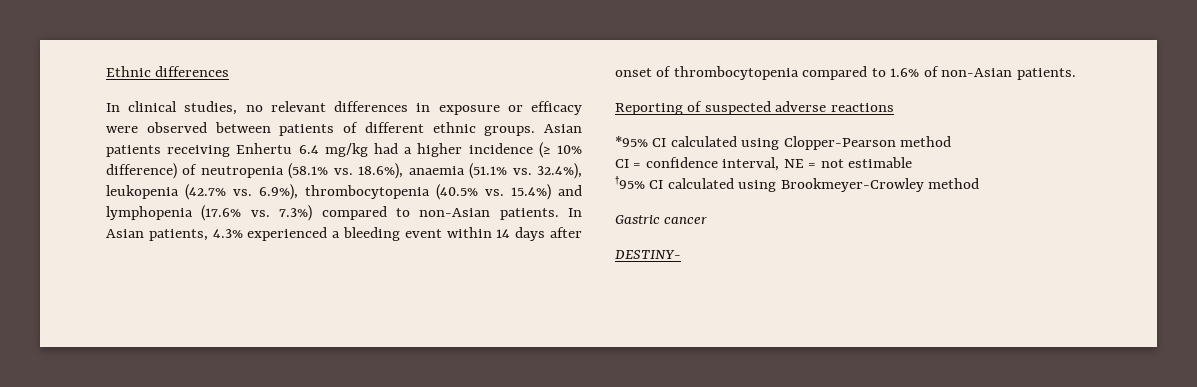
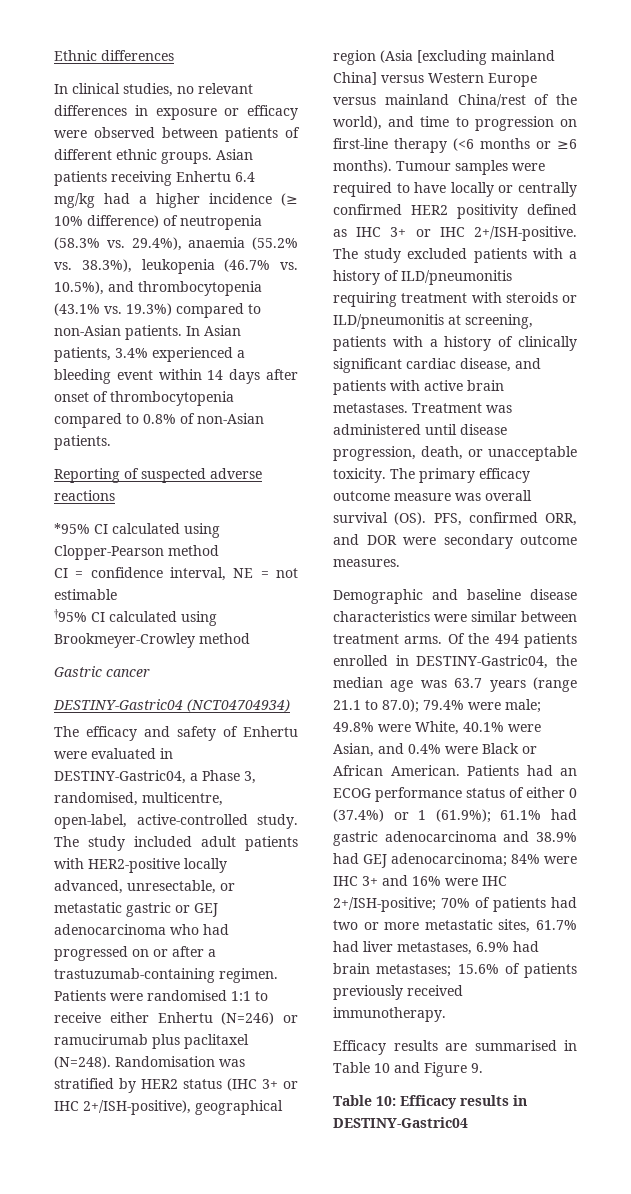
[288,163,583,179] [106,184,582,200] [106,205,313,221] (58.1% vs. 18.6%), anaemia (51.1% vs. 32.4%), leukopenia (42.7% vs. 6.9%), thrombocytopenia (40.5% vs. 15.4%) and lymphopenia (17.6% vs. 7.3%) -> [54,237,298,251] [54,259,298,274] [54,281,262,296] [54,303,172,316] (58.3% vs. 29.4%), anaemia (55.2% vs. 38.3%), leukopenia (46.7% vs. 10.5%), and thrombocytopenia (43.1% vs. 19.3%)
[212,229,243,238] 4.3% -> [115,348,148,358] 3.4%
[890,68,920,77] 1.6% -> [143,414,176,424] 0.8%
[615,250,681,259] DESTINY- -> [53,699,290,712] [54,726,298,741] [54,748,173,759] [54,770,256,784] [54,792,223,806] [54,814,298,829] [54,836,298,851] [54,858,227,873] [54,880,235,894] [54,902,218,917] [54,924,229,935] [54,946,216,961] [54,968,278,983] [54,990,268,1001] [54,1012,298,1025] [54,1034,249,1049] [54,1056,245,1069] [54,1078,298,1093] [54,1100,283,1115] [333,50,555,65] [333,72,537,87] [333,94,577,107] [333,116,577,131] [333,138,577,153] [333,160,545,175] [333,182,577,197] [333,204,577,219] [333,226,577,241] [333,248,577,263] [333,270,512,285] [333,292,577,307] [333,314,533,329] [333,336,577,351] [333,358,541,373] [333,380,504,395] [333,403,512,413] [333,424,507,435] [333,446,577,461] [333,468,530,483] [333,490,532,501] [333,512,577,526] [333,534,577,549] [333,559,400,567] [333,589,577,604] [333,611,577,622] [333,633,577,648] [333,655,577,669] [333,677,577,692] [333,699,541,713] [333,721,541,735] [333,743,537,757] [333,765,577,776] [333,787,577,802] [333,809,577,823] [333,831,577,846] [333,853,577,868] [333,875,507,886] [333,897,577,912] [333,919,577,933] [333,941,539,955] [333,963,577,978] [333,985,463,1000] [333,1007,446,1022] [333,1040,577,1055] [333,1062,483,1077] [333,1095,527,1109] [333,1117,468,1128] DESTINY-Gastric04 (NCT04704934) // The efficacy and safety of Enhertu were evaluated in DESTINY-Gastric04, a Phase 3, randomised, multicentre, open-label, active-controlled study. The study included adult patients with HER2-positive locally advanced, unresectable, or metastatic gastric or GEJ adenocarcinoma who had progressed on or after a trastuzumab-containing regimen. Patients were randomised 1:1 to receive either Enhertu (N=246) or ramucirumab plus paclitaxel (N=248). Randomisation was stratified by HER2 status (IHC 3+ or IHC 2+/ISH-positive), geographical region (Asia [excluding mainland China] versus Western Europe versus mainland China/rest of the world), and time to progression on first-line therapy (<6 months or ≥6 months). Tumour samples were required to have locally or centrally confirmed HER2 positivity defined as IHC 3+ or IHC 2+/ISH-positive. The study excluded patients with a history of ILD/pneumonitis requiring treatment with steroids or ILD/pneumonitis at screening, patients with a history of clinically significant cardiac disease, and patients with active brain metastases. Treatment was administered until disease progression, death, or unacceptable toxicity. The primary efficacy outcome measure was overall survival (OS). PFS, confirmed ORR, and DOR were secondary outcome measures. // Demographic and baseline disease characteristics were similar between treatment arms. Of the 494 patients enrolled in DESTINY-Gastric04, the median age was 63.7 years (range 21.1 to 87.0); 79.4% were male; 49.8% were White, 40.1% were Asian, and 0.4% were Black or African American. Patients had an ECOG performance status of either 0 (37.4%) or 1 (61.9%); 61.1% had gastric adenocarcinoma and 38.9% had GEJ adenocarcinoma; 84% were IHC 3+ and 16% were IHC 2+/ISH-positive; 70% of patients had two or more metastatic sites, 61.7% had liver metastases, 6.9% had brain metastases; 15.6% of patients previously received immunotherapy. // Efficacy results are summarised in Table 10 and Figure 9. // Table 10: Efficacy results in DESTINY-Gastric04

